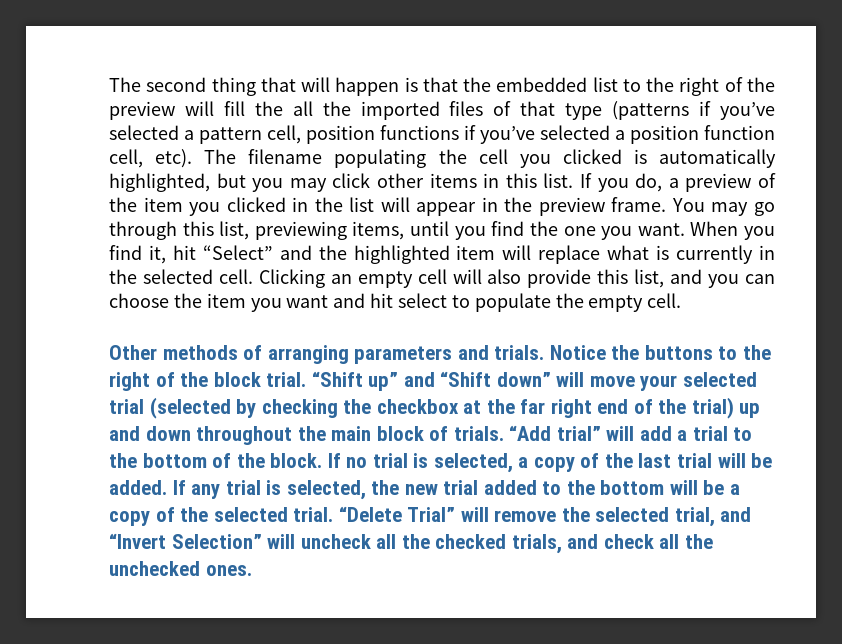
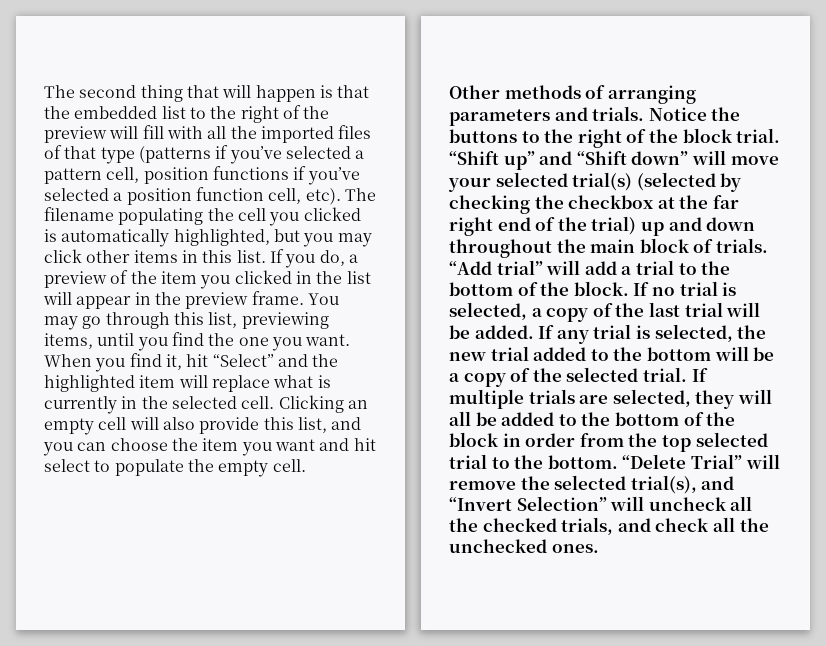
[254,101,283,116] the -> [166,126,203,139] with
[109,399,144,414] trial -> [572,172,633,191] trial(s)
(334, 514) none -> [691,368,708,382] [449,389,772,409] [449,411,736,426] [449,432,768,452] [449,454,618,469] If multiple trials are selected, they will all be added to the bottom of the block in order from the top selected trial to the bottom.
[674,507,715,527] trial, -> [630,475,697,494] trial(s),

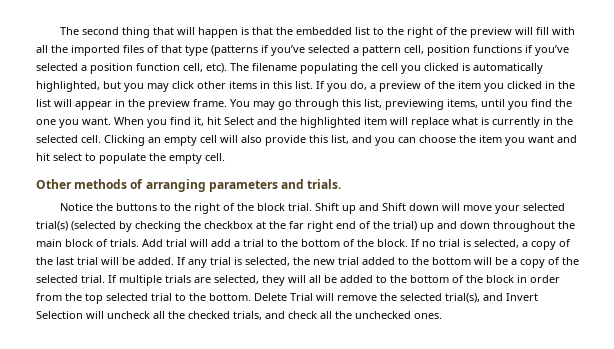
[212,354,274,367] “Select” -> [224,117,254,125] Select
(645, 113) none -> (342, 184) //
[449,151,689,170] “Shift up” and “Shift down” -> [314,203,439,214] Shift up and Shift down
[449,260,543,275] “Add trial” -> [142,239,187,247] Add trial
[622,454,742,469] “Delete Trial” -> [254,293,313,301] Delete Trial
[449,496,607,511] “Invert Selection” -> [506,293,538,301] [36,311,83,319] Invert Selection

